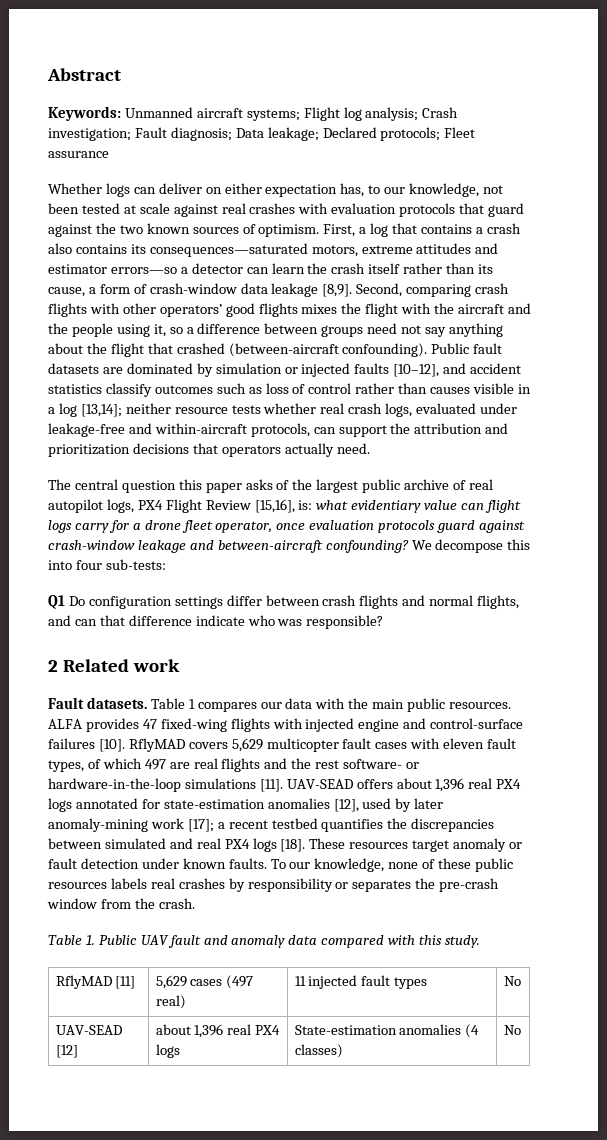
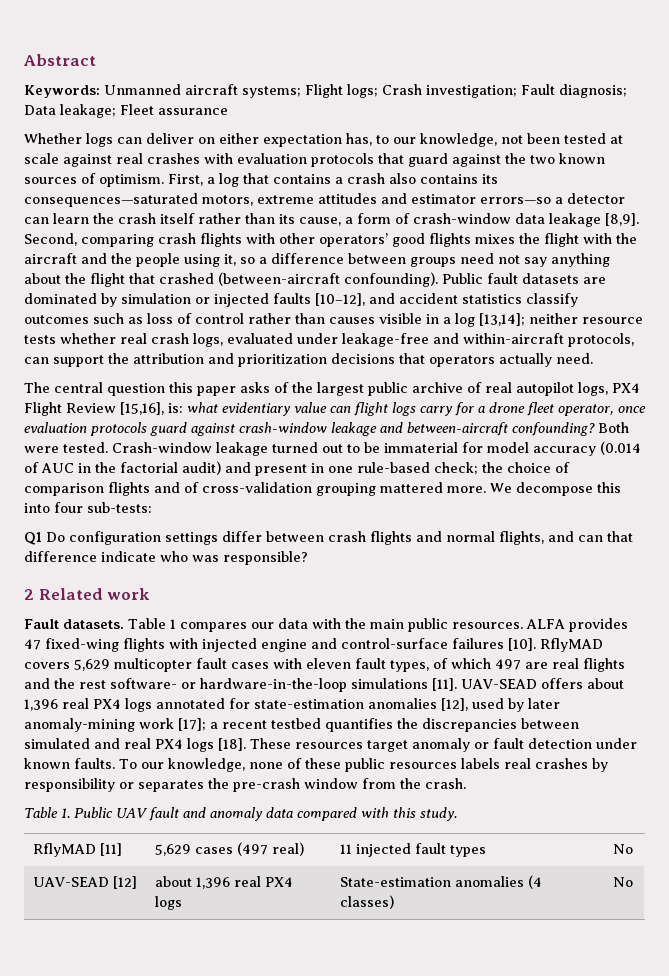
[343,107,419,121] log analysis; -> [347,84,378,98] logs;
[322,127,441,141] Declared protocols; -> (116, 111) none
(409, 546) none -> [598,422,629,433] [24,441,641,456] [24,461,570,476] [24,482,486,496] Both were tested. Crash-window leakage turned out to be immaterial for model accuracy (0.014 of AUC in the factorial audit) and present in one rule-based check; the choice of comparison flights and of cross-validation grouping mattered more.

